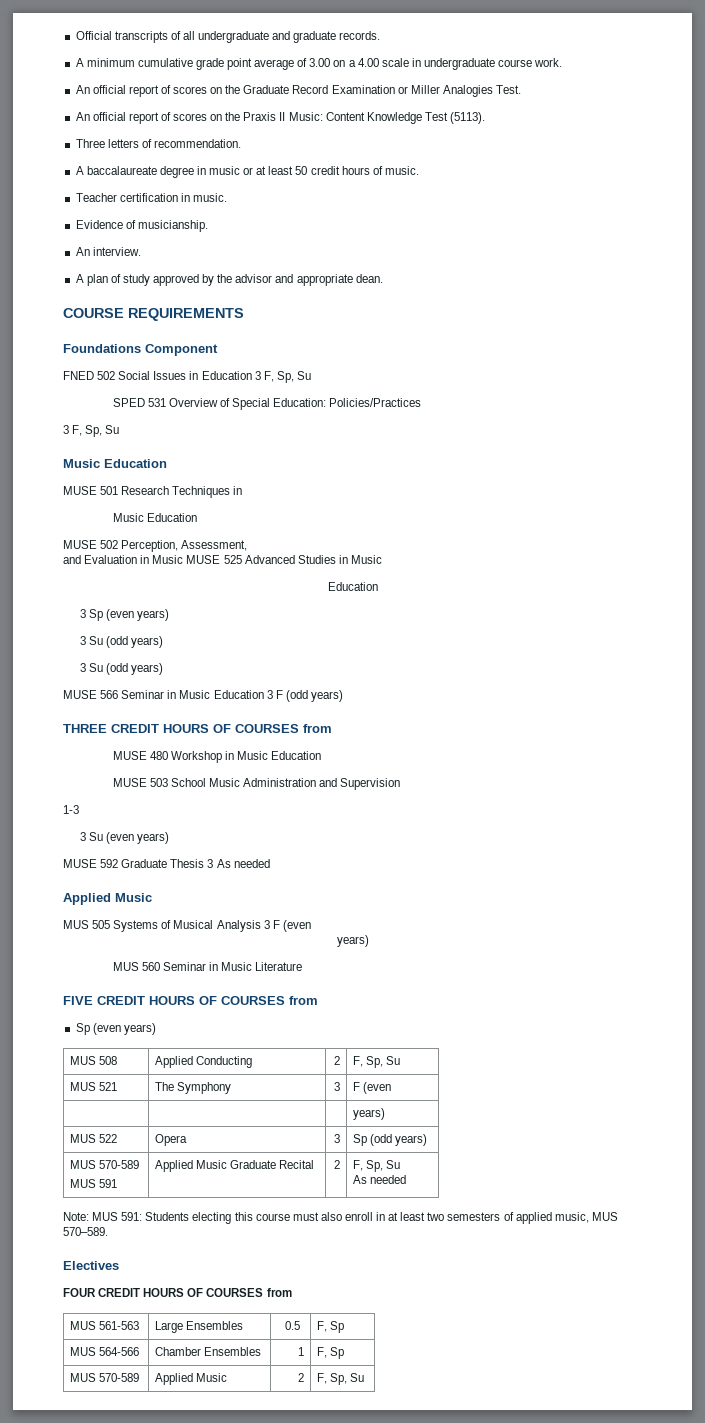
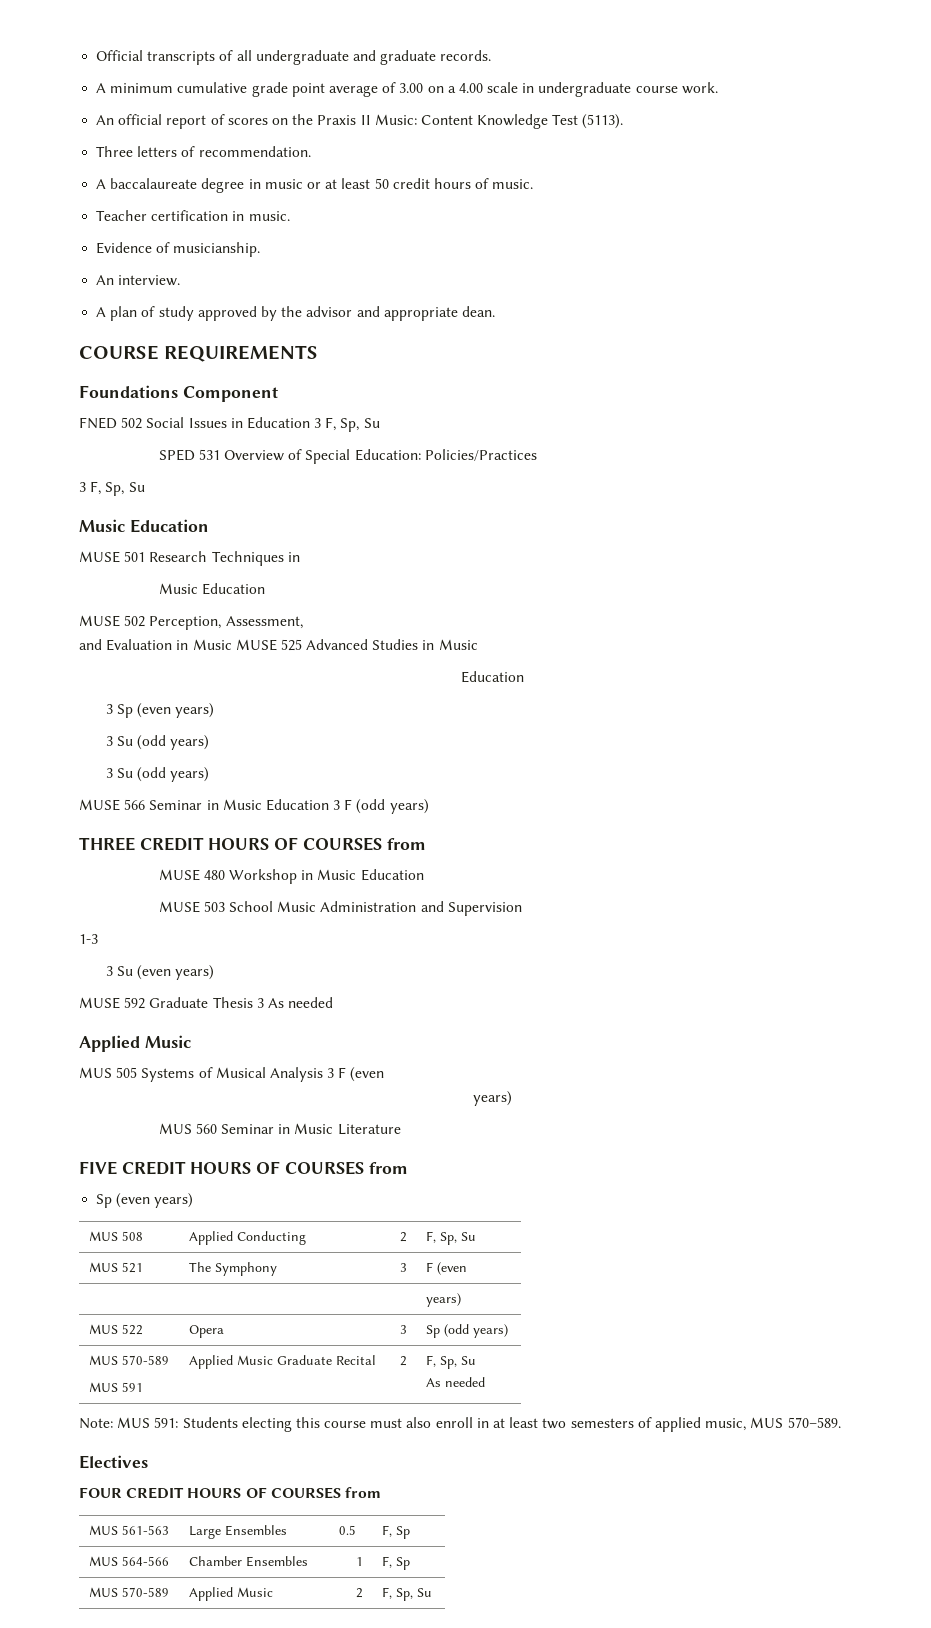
[75,85,522,97] // An official report of scores on the Graduate Record Examination or Miller Analogies Test. -> (718, 88) none

